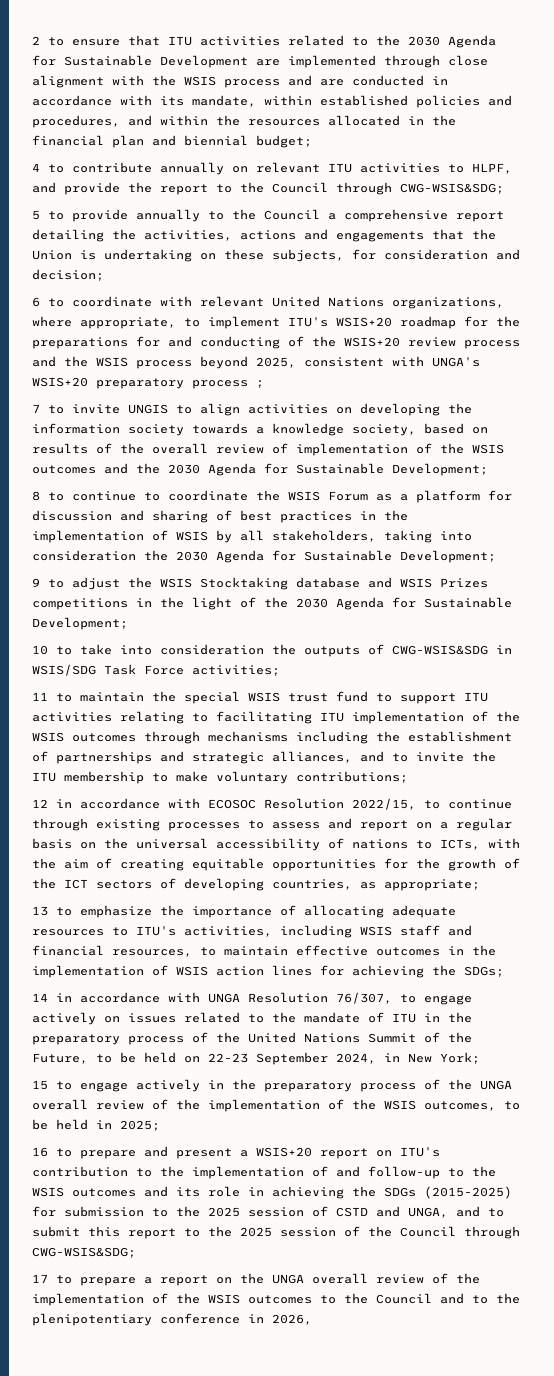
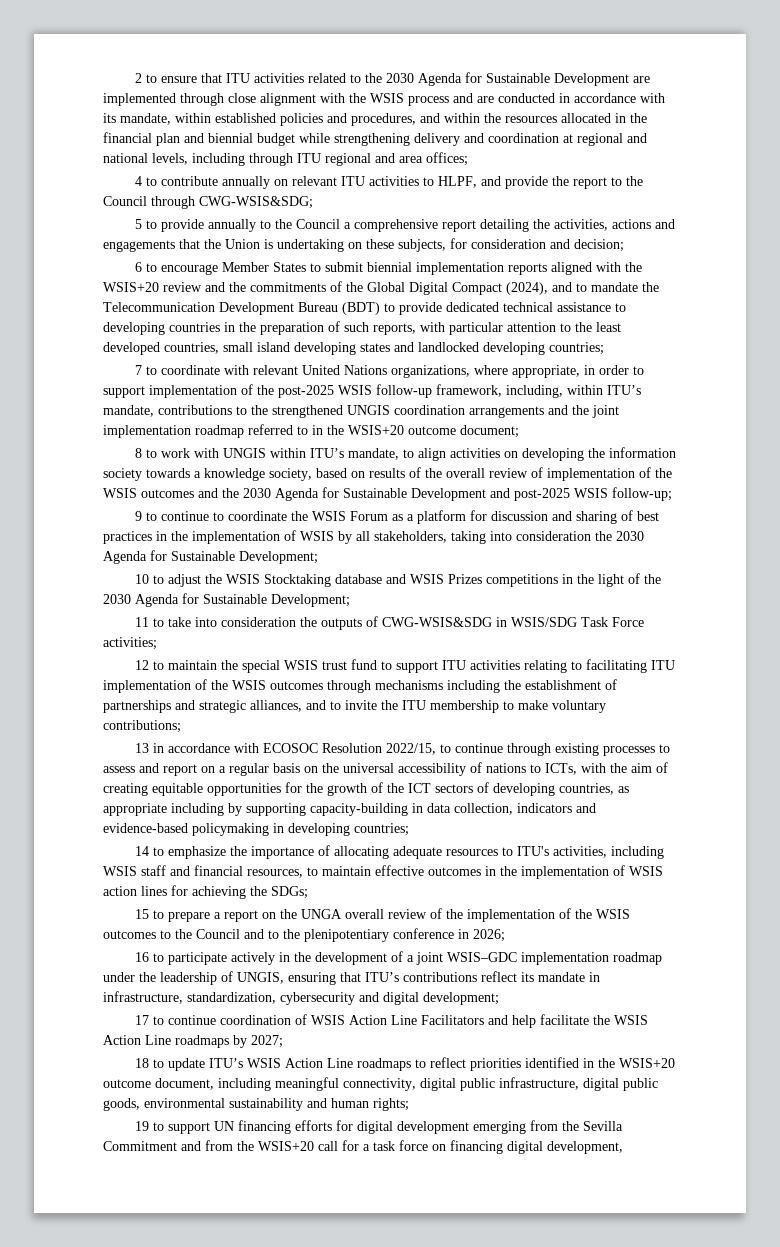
[256,135,312,148] budget; -> [257,133,647,146] [103,152,468,166] budget while strengthening delivery and coordination at regional and national levels, including through ITU regional and area offices;
(64, 302) none -> [161,262,643,275] [103,281,659,295] [103,302,626,315] [103,321,621,335] [103,342,604,355] [135,365,158,375] encourage Member States to submit biennial implementation reports aligned with the WSIS+20 review and the commitments of the Global Digital Compact (2024), and to mandate the Telecommunication Development Bureau (BDT) to provide dedicated technical assistance to developing countries in the preparation of such reports, with particular attention to the least developed countries, small island developing states and landlocked developing countries; // 7 to
[184,316,520,329] [32,336,520,349] [32,356,480,369] [32,377,264,389] [32,404,168,414] to implement ITU's WSIS+20 roadmap for the preparations for and conducting of the WSIS+20 review process and the WSIS process beyond 2025, consistent with UNGA's WSIS+20 preparatory process ; // 7 to invite UNGIS -> [584,365,645,375] [103,384,641,398] [103,405,619,418] [103,424,519,438] [135,448,400,460] in order to support implementation of the post-2025 WSIS follow-up framework, including, within ITU’s mandate, contributions to the strengthened UNGIS coordination arrangements and the joint implementation roadmap referred to in the WSIS+20 outcome document; // 8 to work with UNGIS within ITU’s mandate,
[392,463,488,476] [32,491,40,501] Development; // 8 -> [411,487,672,501] [135,511,143,521] Development and post-2025 WSIS follow-up; // 9
[32,578,40,587] 9 -> [135,574,150,584] 10
[32,645,48,655] 10 -> [135,617,150,627] 11
[32,692,48,701] 11 -> [135,660,150,670] 12
[32,799,48,808] 12 -> [135,743,150,753] 13
[384,879,480,891] [32,906,48,916] appropriate; // 13 -> [103,803,596,816] [103,823,409,836] [135,846,150,856] appropriate including by supporting capacity-building in data collection, indicators and evidence-based policymaking in developing countries; // 14
[32,992,472,1005] [32,1012,472,1025] [32,1032,472,1045] [32,1052,480,1065] [32,1079,512,1092] [32,1099,520,1112] [32,1119,160,1131] [32,1146,440,1159] [32,1166,496,1179] [32,1186,512,1199] [32,1206,504,1218] [32,1226,520,1239] [32,1247,136,1258] [32,1274,48,1283] 14 in accordance with UNGA Resolution 76/307, to engage actively on issues related to the mandate of ITU in the preparatory process of the United Nations Summit of the Future, to be held on 22-23 September 2024, in New York; // 15 to engage actively in the preparatory process of the UNGA overall review of the implementation of the WSIS outcomes, to be held in 2025; // 16 to prepare and present a WSIS+20 report on ITU's contribution to the implementation of and follow-up to the WSIS outcomes and its role in achieving the SDGs (2015-2025) for submission to the 2025 session of CSTD and UNGA, and to submit this report to the 2025 session of the Council through CWG-WSIS&SDG; // 17 -> [135,909,150,919] 15
[272,1314,312,1325] 2026, -> [473,929,505,942] [135,951,663,965] [103,971,600,985] [103,991,499,1005] [135,1014,649,1028] [103,1035,283,1048] [135,1057,676,1071] [103,1077,658,1091] [103,1098,409,1111] [135,1120,624,1134] [103,1140,623,1154] 2026; // 16 to participate actively in the development of a joint WSIS–GDC implementation roadmap under the leadership of UNGIS, ensuring that ITU’s contributions reflect its mandate in infrastructure, standardization, cybersecurity and digital development; // 17 to continue coordination of WSIS Action Line Facilitators and help facilitate the WSIS Action Line roadmaps by 2027; // 18 to update ITU’s WSIS Action Line roadmaps to reflect priorities identified in the WSIS+20 outcome document, including meaningful connectivity, digital public infrastructure, digital public goods, environmental sustainability and human rights; // 19 to support UN financing efforts for digital development emerging from the Sevilla Commitment and from the WSIS+20 call for a task force on financing digital development,

